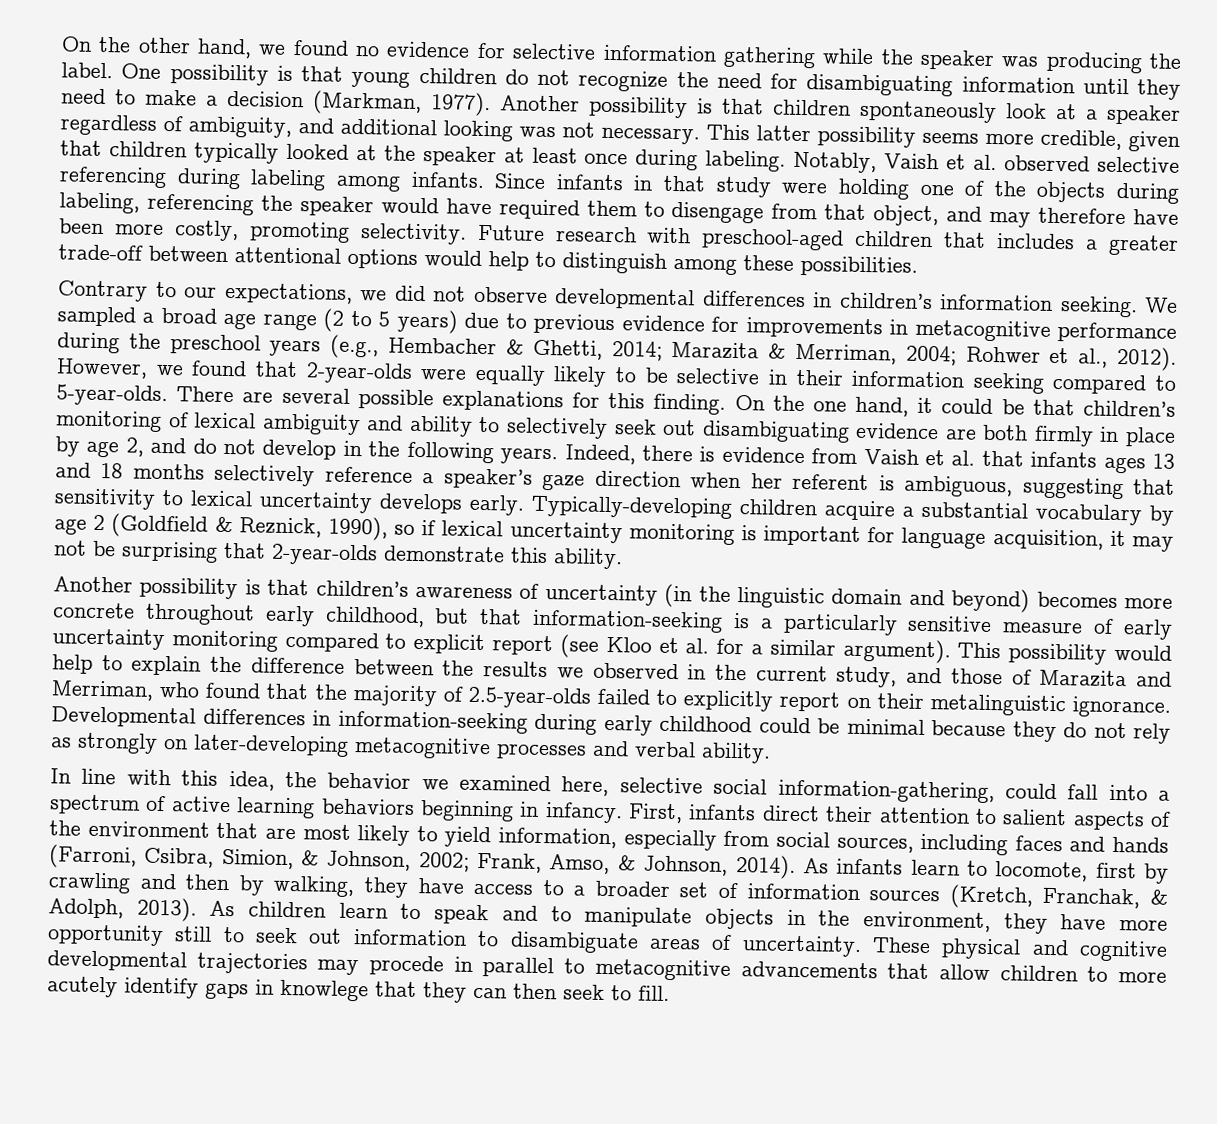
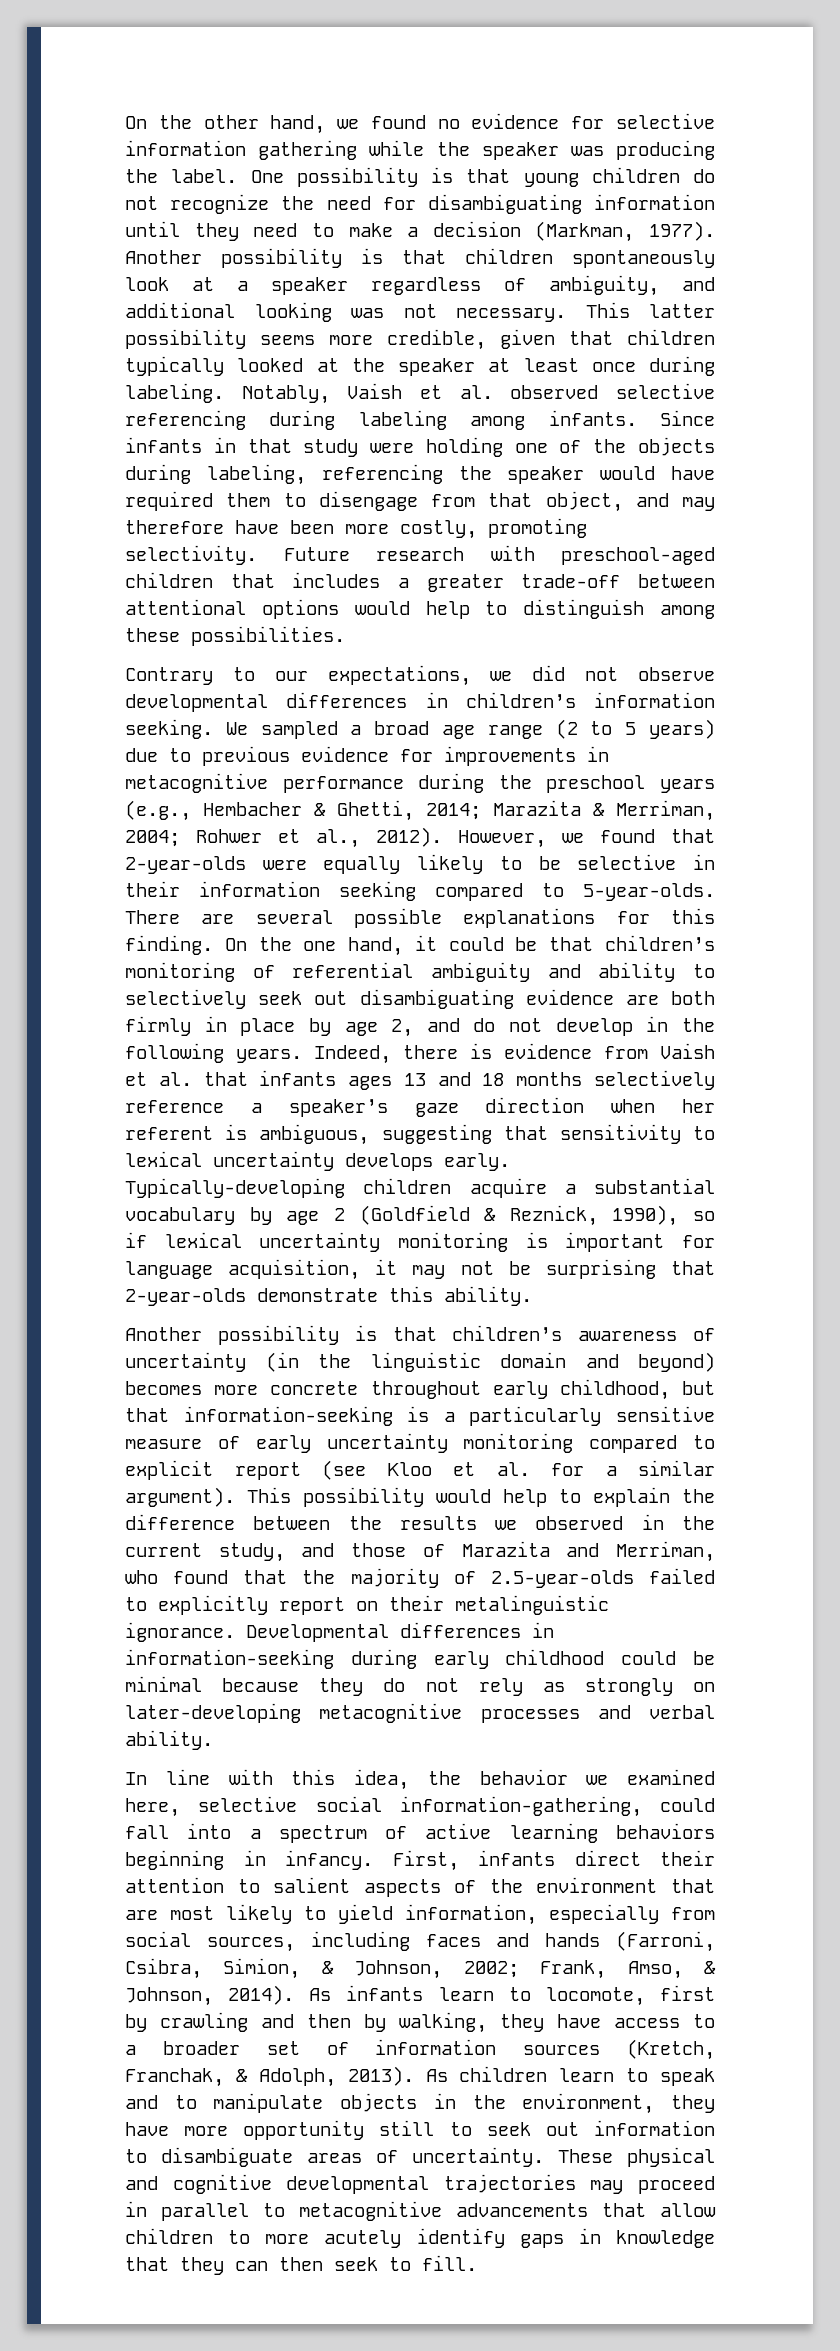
[194,412,257,429] lexical -> [292,962,414,978] referential
[369,955,445,976] procede -> [638,2176,715,2194] proceed
[280,979,369,1002] knowlege -> [616,2230,716,2248] knowledge

